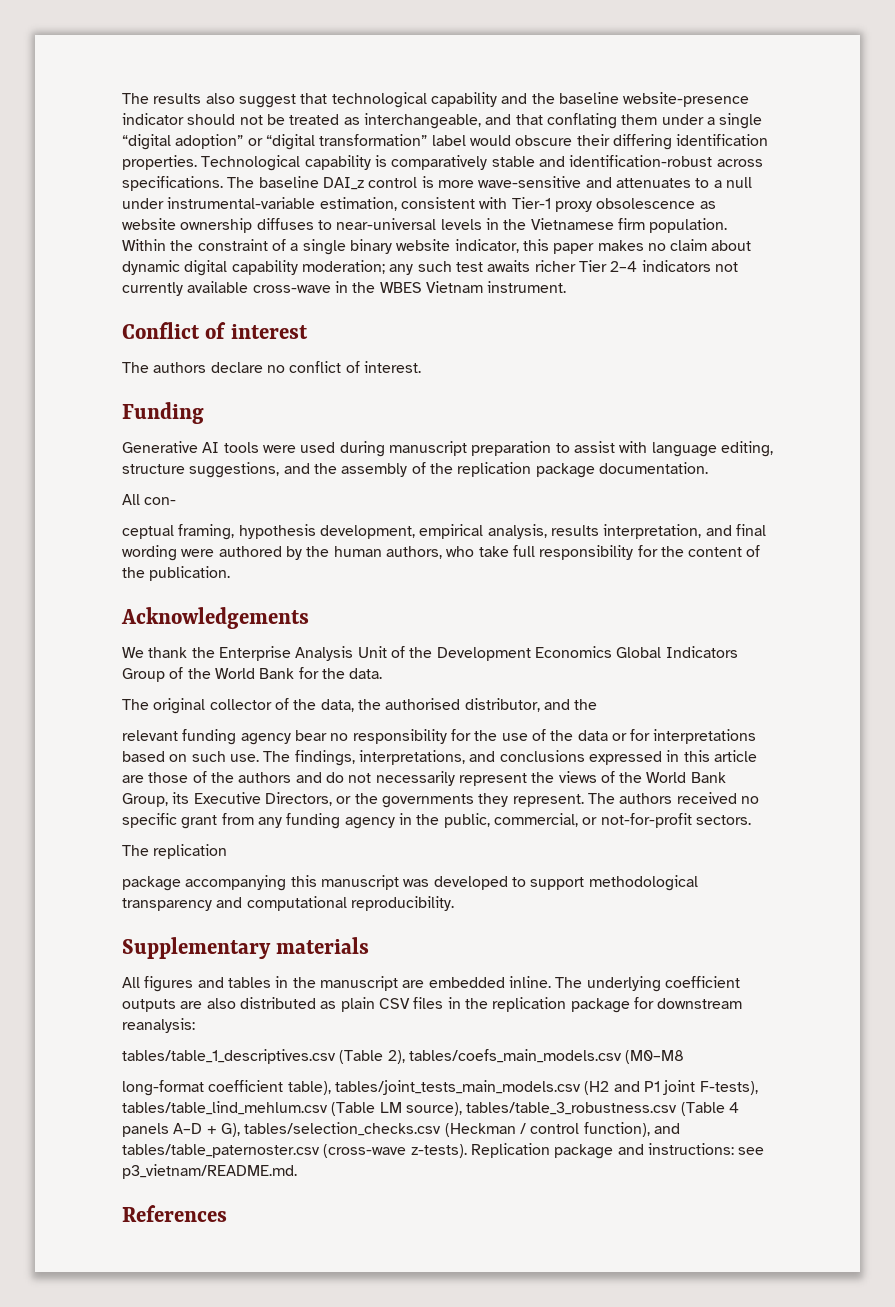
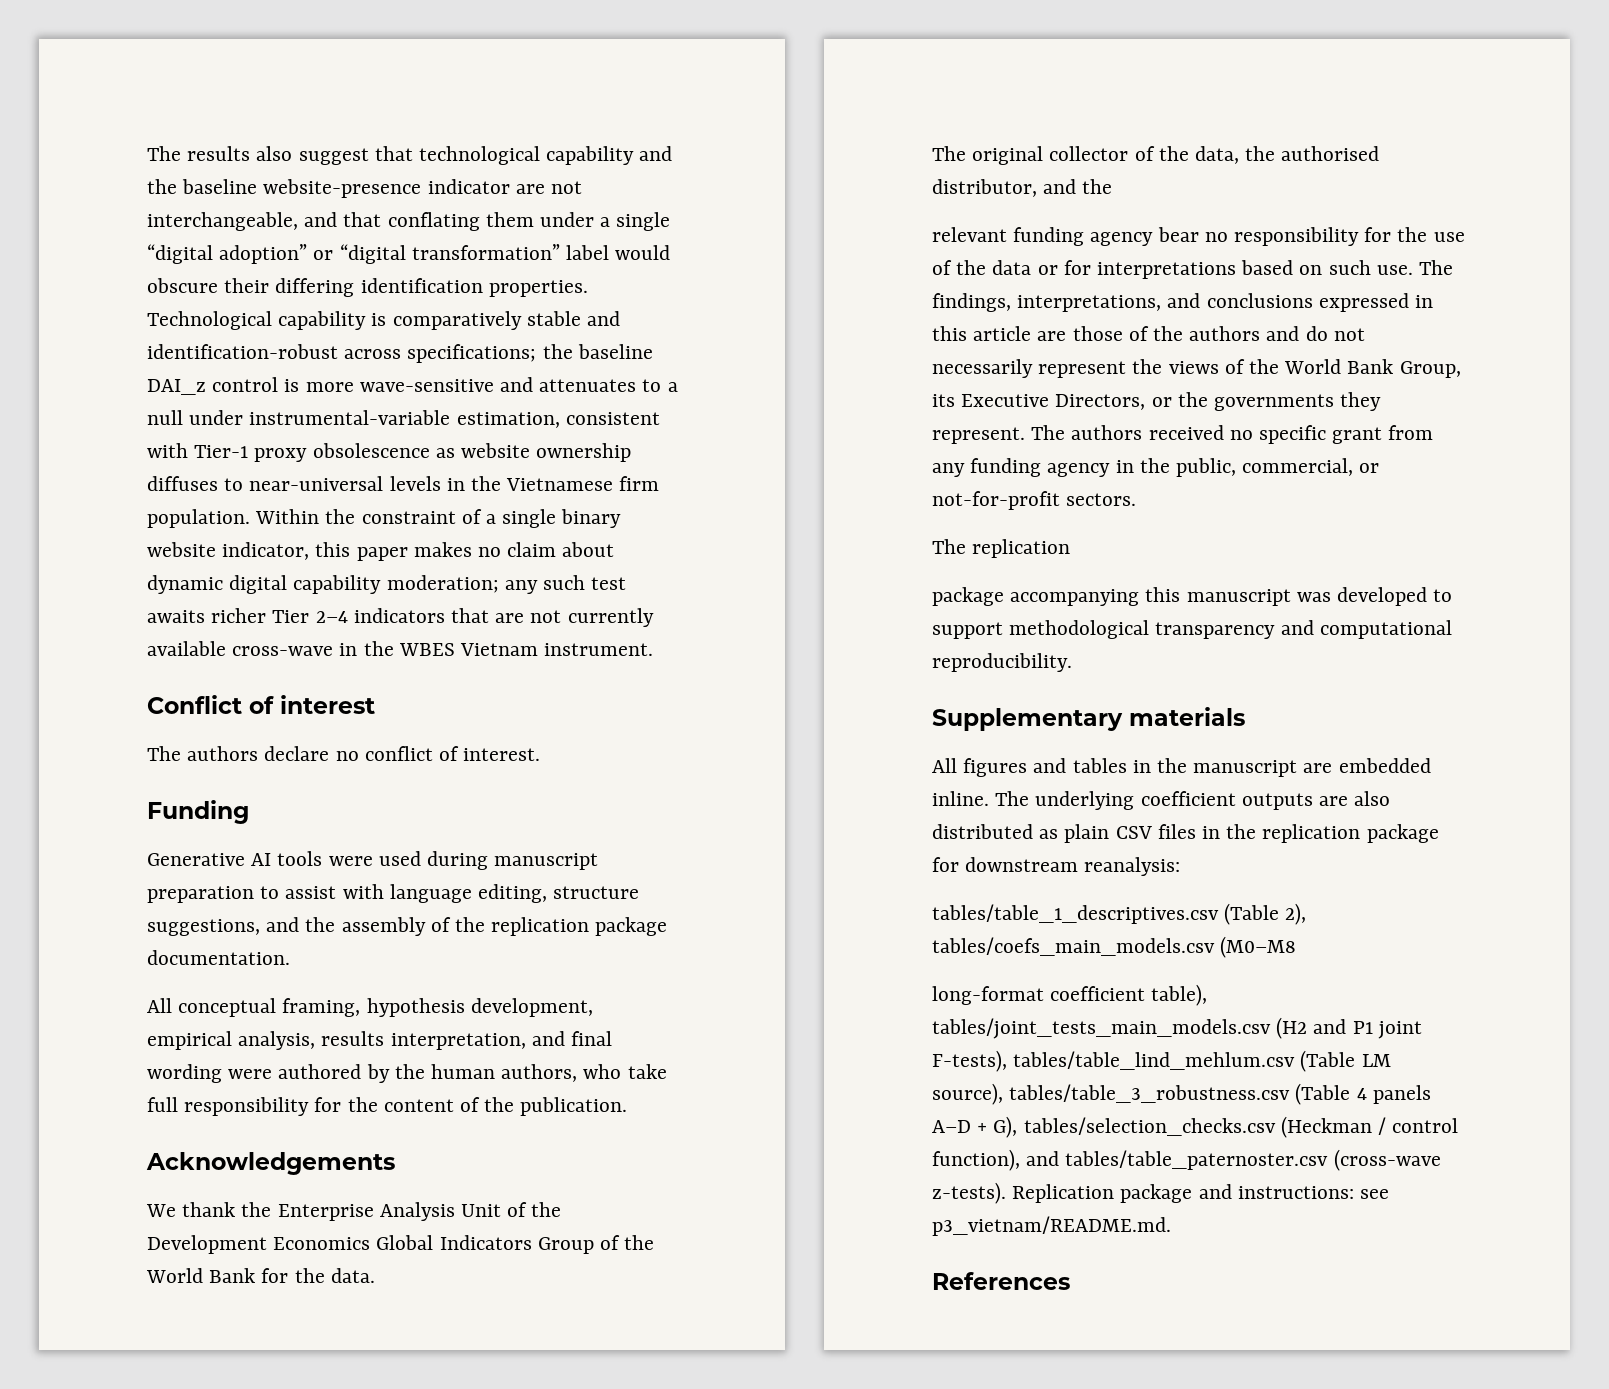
[187,114,360,125] should not be treated as -> [515,181,583,194] are not
[122,176,255,191] specifications. The -> [407,344,573,363] specifications; the
(711, 266) none -> [451,608,525,623] that are
[144,497,177,505] [122,525,174,539] con- // ceptual -> [178,998,277,1017] conceptual

